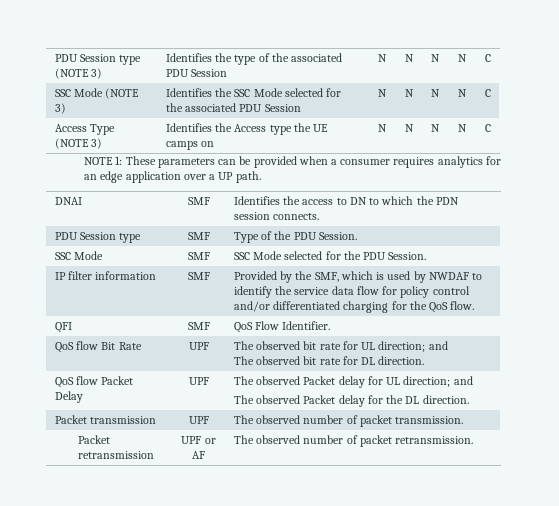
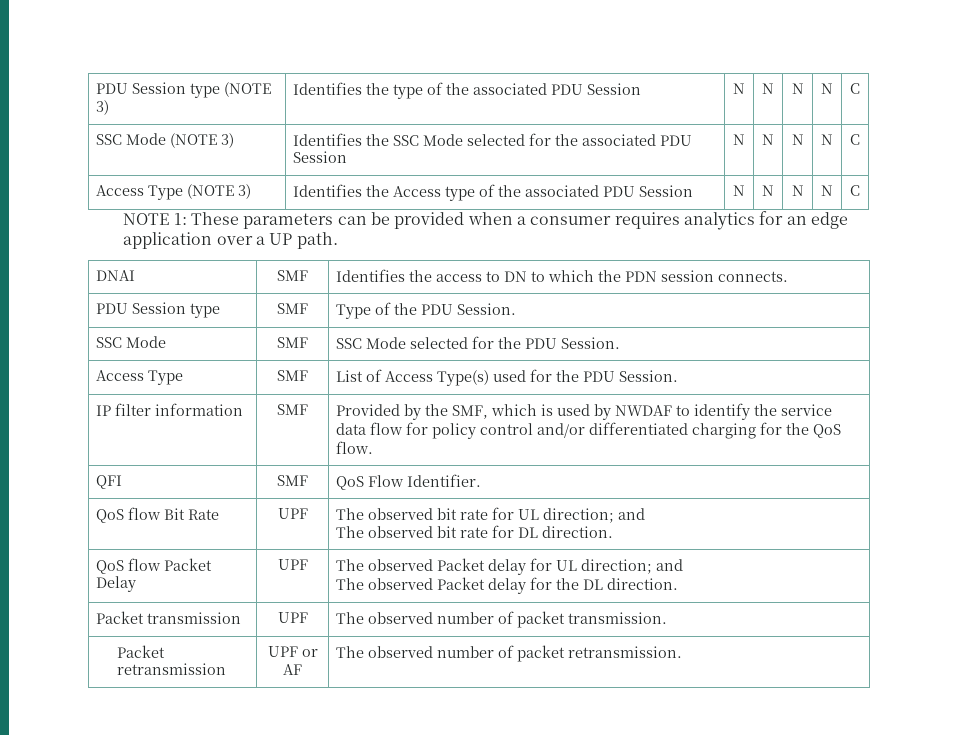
[293,123,329,132] [165,141,215,150] the UE camps on -> [479,184,694,197] of the associated PDU Session
(427, 256) none -> [96,370,184,385] [277,370,308,381] [336,369,679,386] // Access Type | SMF | List of Access Type(s) used for the PDU Session.

